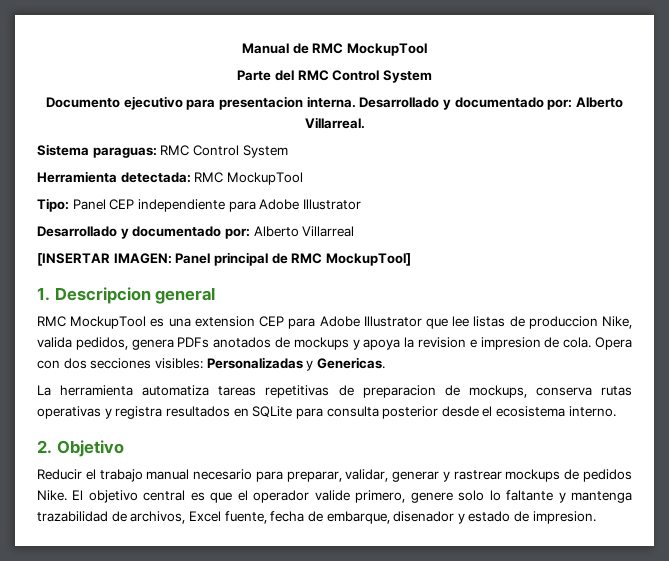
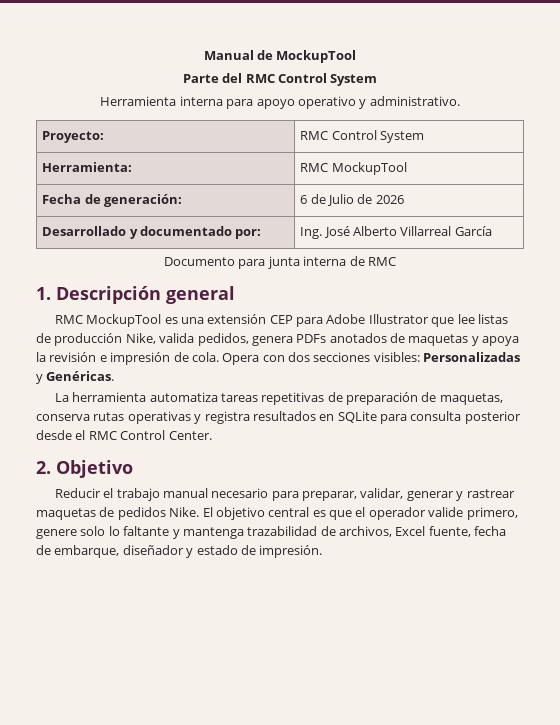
[312,43,344,54] RMC -> (273, 55) none
[46,96,623,110] [304,117,365,129] [37,144,288,158] [37,171,303,185] [37,198,361,212] [37,226,355,239] [37,252,411,266] Documento ejecutivo para presentacion interna. Desarrollado y documentado por: Alberto Villarreal. // Sistema paraguas: RMC Control System // Herramienta detectada: RMC MockupTool // Tipo: Panel CEP independiente para Adobe Illustrator // Desarrollado y documentado por: Alberto Villarreal // [INSERTAR IMAGEN: Panel principal de RMC MockupTool] -> [100,96,460,109] [42,131,105,143] [300,130,424,143] [42,162,133,172] [300,162,407,175] [42,194,182,207] [300,194,404,206] [42,226,262,239] [300,226,492,239] [164,256,396,269] Herramienta interna para apoyo operativo y administrativo. // Proyecto: | RMC Control System // Herramienta: | RMC MockupTool // Fecha de generación: | 6 de Julio de 2026 // Desarrollado y documentado por: | Ing. José Alberto Villarreal García // Documento para junta interna de RMC
[54,287,151,304] Descripcion -> [56,286,161,304] Descripción
[194,316,255,327] extension -> [207,314,267,324] extensión
[528,316,598,329] produccion -> [54,333,123,346] producción
[293,337,349,350] mockups -> [408,334,469,346] maquetas
[418,337,541,350] revision e impresion -> [49,352,171,365] revisión e impresión
[316,357,385,369] Genericas. -> [46,371,115,381] Genéricas.
[362,385,527,398] preparacion de mockups, -> [346,392,503,405] preparación de maquetas,
[496,406,616,417] ecosistema interno. -> [88,430,212,440] RMC Control Center.
[505,469,561,482] mockups -> [36,508,96,520] maquetas
[393,511,455,522] disenador -> [122,545,184,555] diseñador
[532,511,596,524] impresion. -> [259,545,323,558] impresión.

